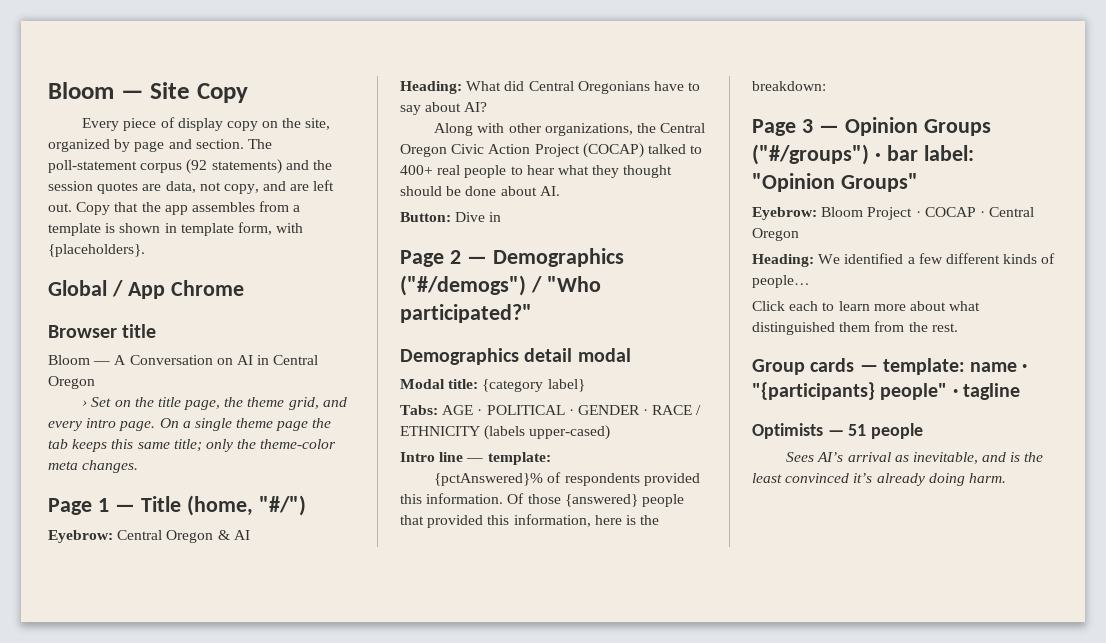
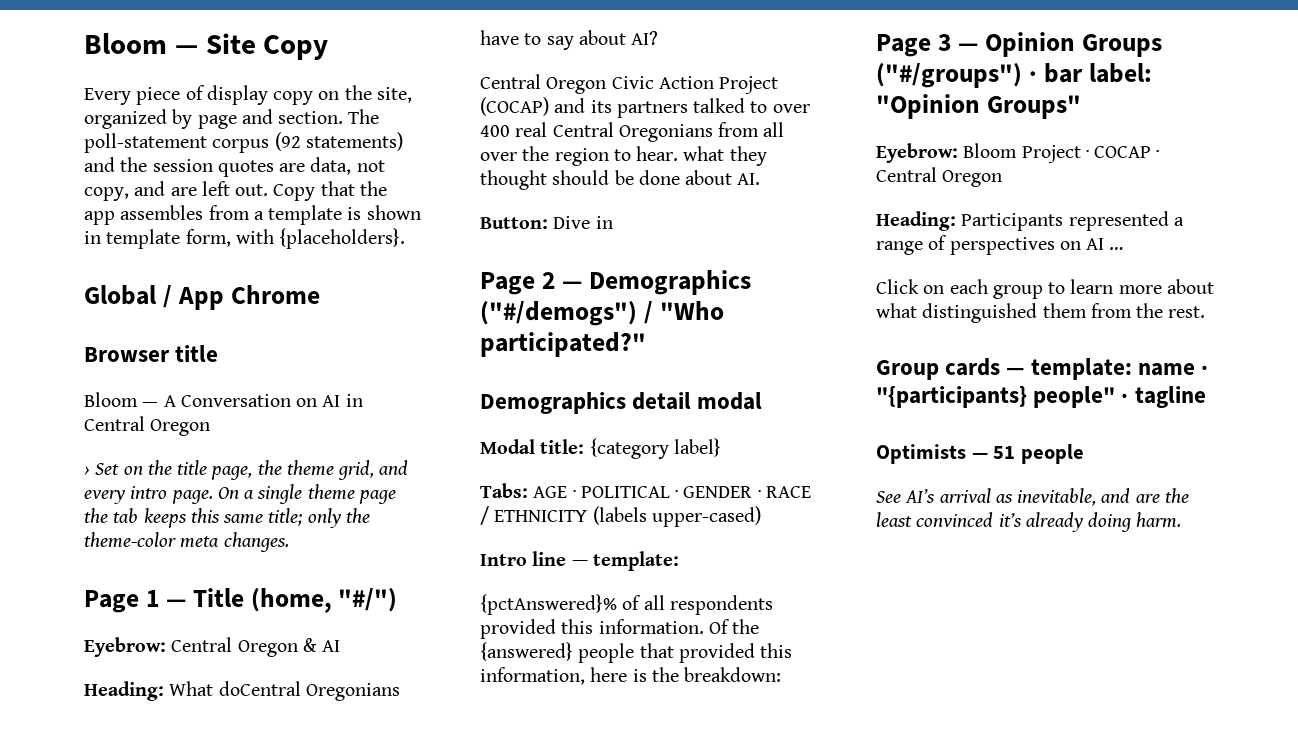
[504,81,574,91] did Central -> [218,681,301,696] doCentral
[434,123,656,136] Along with other organizations, the -> (659, 38) none
[647,144,703,154] [400,165,555,178] talked to 400+ real people to hear -> [554,98,810,118] [480,122,785,142] [480,146,679,166] and its partners talked to over 400 real Central Oregonians from all over the region to hear.
(562, 477) none -> [643,595,665,610] all
[527,494,561,504] those -> [732,619,760,634] the
[818,253,1056,264] [752,275,810,288] [752,301,819,311] We identified a few different kinds of people… // Click each -> [961,211,1184,231] [876,235,1124,255] [876,279,1043,299] Participants represented a range of perspectives on AI … // Click on each group
[786,452,815,462] Sees -> [876,491,901,503] See
[1010,452,1021,462] is -> [1135,494,1160,503] are

